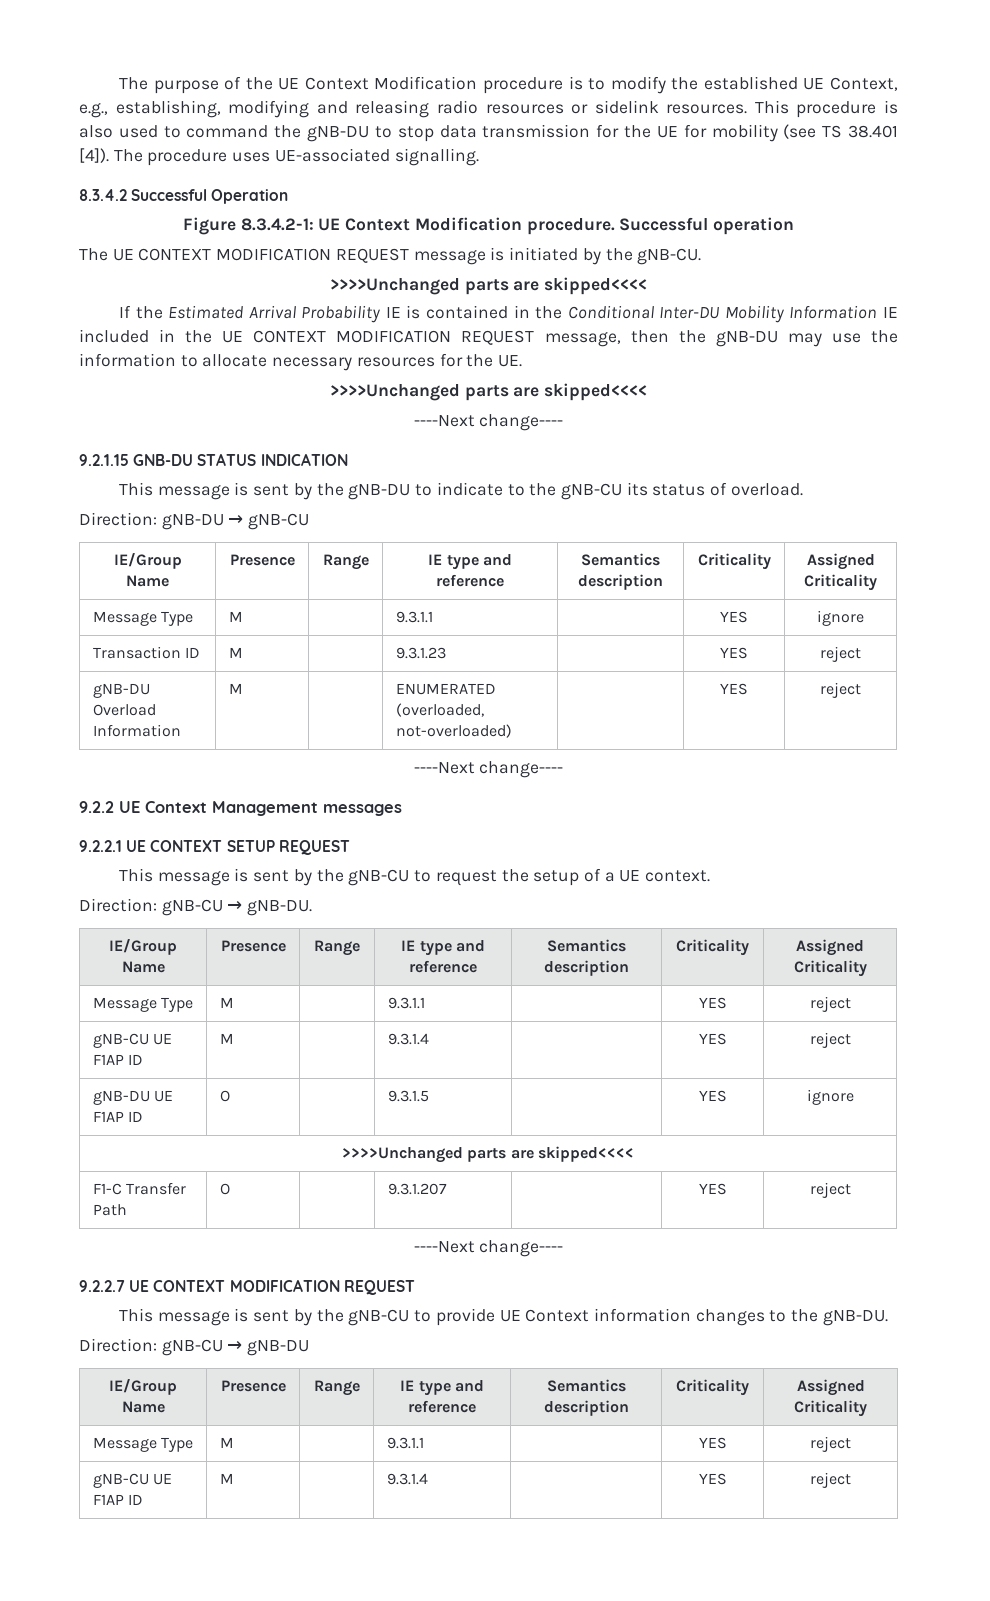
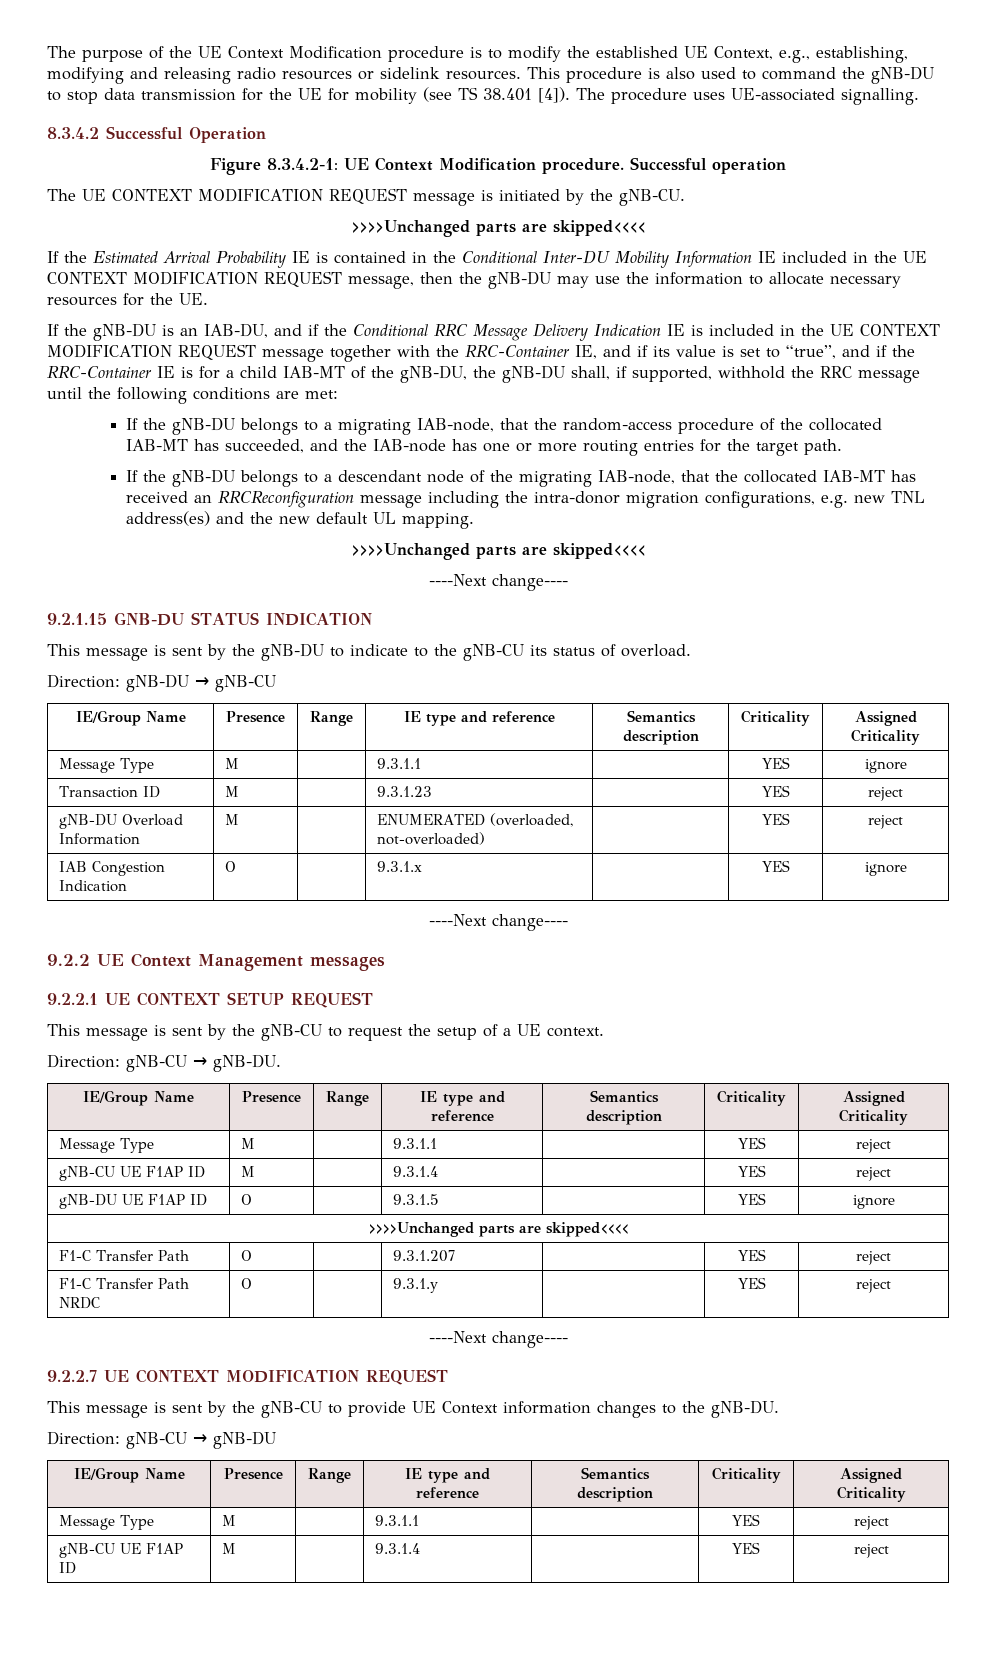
(523, 361) none -> [47,323,940,341] [47,344,915,362] [47,365,920,383] [47,387,338,404] [125,417,882,435] [125,439,842,456] [125,469,916,487] [125,491,925,508] [125,511,474,529] // If the gNB-DU is an IAB-DU, and if the Conditional RRC Message Delivery Indication IE is included in the UE CONTEXT MODIFICATION REQUEST message together with the RRC-Container IE, and if its value is set to “true”, and if the RRC-Container IE is for a child IAB-MT of the gNB-DU, the gNB-DU shall, if supported, withhold the RRC message until the following conditions are met: // If the gNB-DU belongs to a migrating IAB-node, that the random-access procedure of the collocated IAB-MT has succeeded, and the IAB-node has one or more routing entries for the target path. // If the gNB-DU belongs to a descendant node of the migrating IAB-node, that the collocated IAB-MT has received an RRCReconfiguration message including the intra-donor migration configurations, e.g. new TNL address(es) and the new default UL mapping.
(861, 690) none -> [59,861,166,876] [59,880,128,892] [225,861,237,872] [377,861,423,872] [761,860,790,872] [864,862,907,876] // IAB Congestion Indication | O | | 9.3.1.x | | YES | ignore
(851, 1190) none -> [59,1278,190,1289] [59,1297,101,1309] [241,1278,253,1289] [393,1278,439,1293] [737,1277,766,1289] [856,1279,891,1293] // F1-C Transfer Path NRDC | O | | 9.3.1.y | | YES | reject

